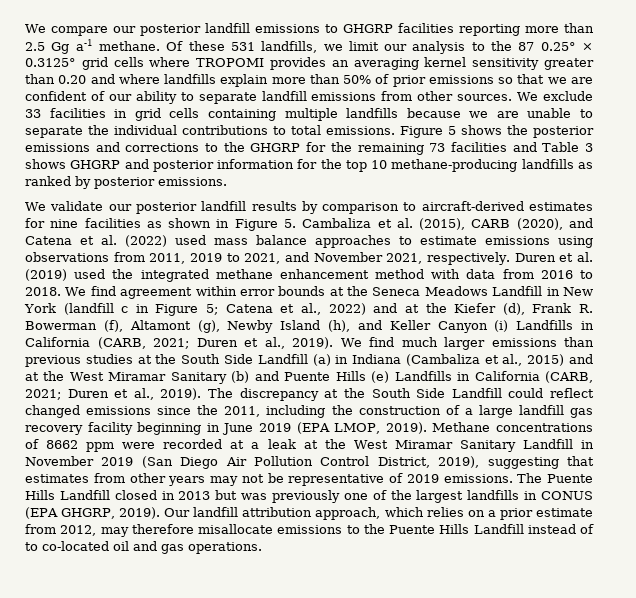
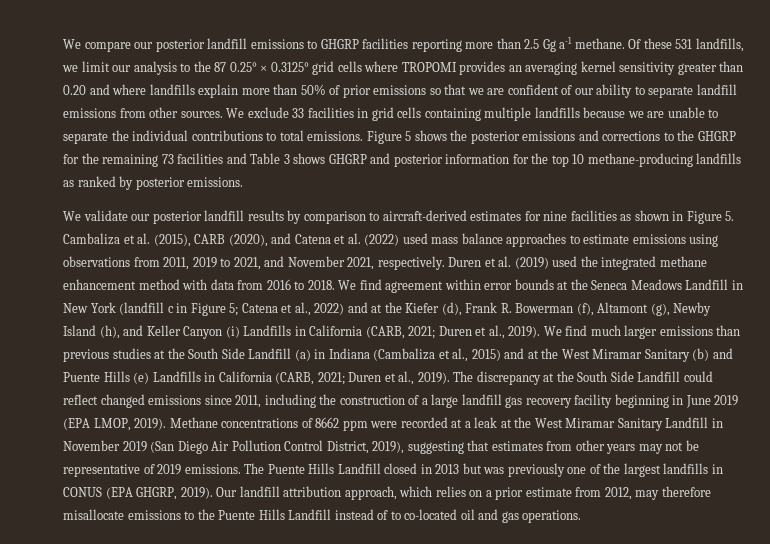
[197,405,219,415] the -> (232, 400) none

